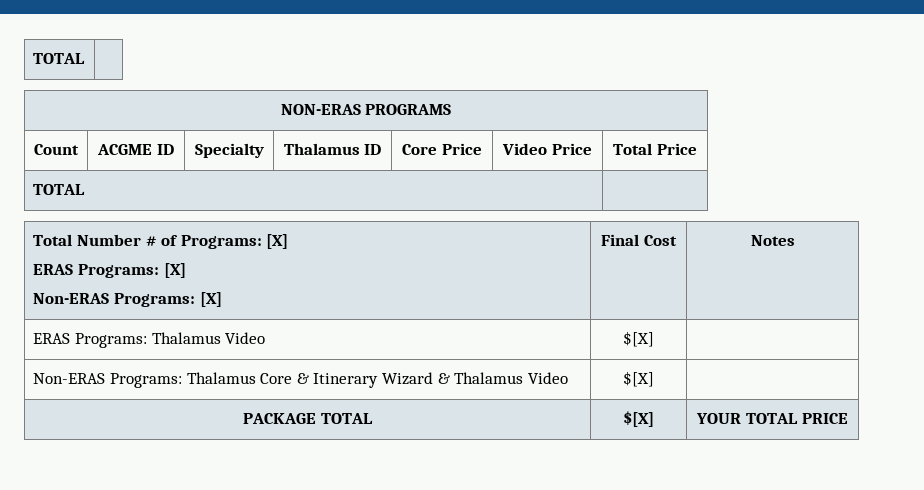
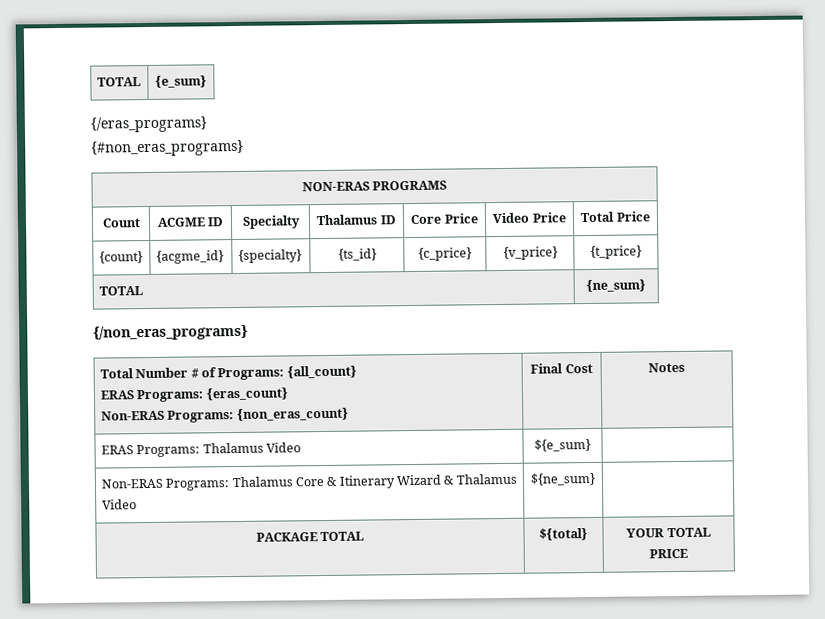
[33,53,86,64] TOTAL | -> [96,77,141,87] [155,75,207,88] [90,116,207,133] [91,139,244,157] TOTAL | {e_sum} // {/eras_programs} // {#non_eras_programs}
[33,184,86,195] // TOTAL | -> [98,251,143,264] [155,250,224,264] [237,249,302,263] [337,248,377,261] [418,247,472,261] [502,246,558,260] [590,245,642,259] [98,286,143,296] [586,279,646,293] [93,324,248,341] // {count} | {acgme_id} | {specialty} | {ts_id} | {c_price} | {v_price} | {t_price} // TOTAL | {ne_sum} // {/non_eras_programs}
[266,234,289,249] [33,263,186,278] [33,292,222,307] [X] // ERAS Programs: [X] // Non-ERAS Programs: [X] -> [286,365,357,379] [99,387,289,403] [100,407,349,423] {all_count} // ERAS Programs: {eras_count} // Non-ERAS Programs: {non_eras_count}
[623,331,654,347] $[X] -> [534,438,591,452] ${e_sum}
[623,371,654,387] $[X] -> [530,472,596,486] ${ne_sum}
[623,411,654,427] $[X] -> [539,528,588,541] ${total}

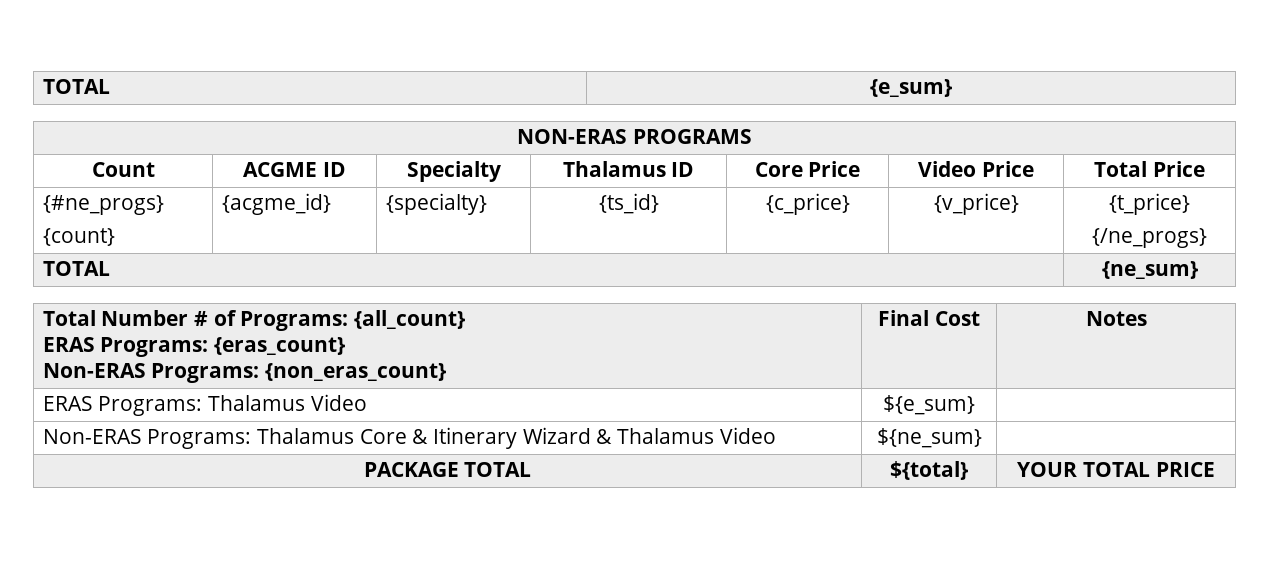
[90,116,207,133] [91,139,244,157] // {/eras_programs} // {#non_eras_programs} -> (952, 88) none
(651, 216) none -> [42,195,164,215] {#ne_progs} //
(642, 252) none -> [1092,228,1207,248] // {/ne_progs}
[93,324,248,341] // {/non_eras_programs} -> (1198, 270) none

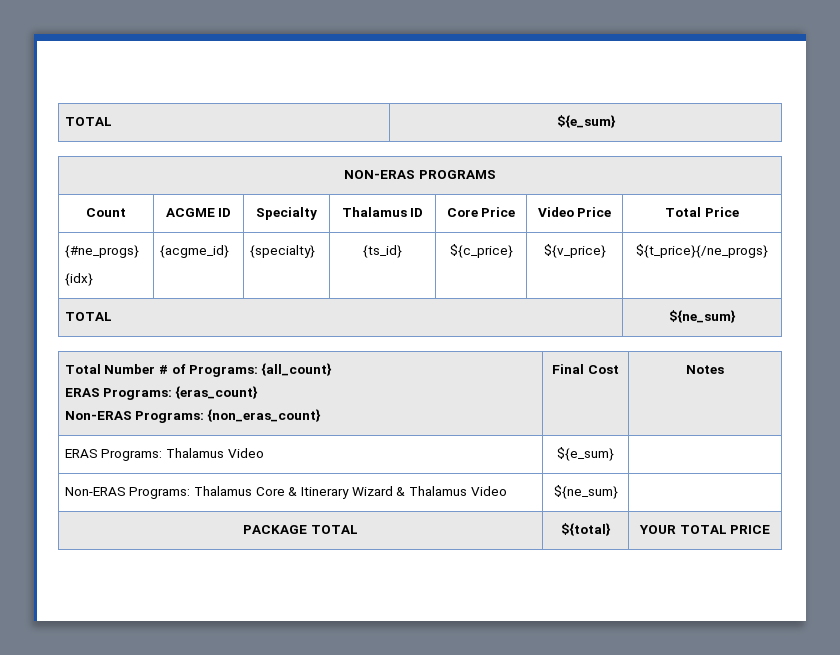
[42,79,110,94] [870,79,952,97] TOTAL | {e_sum} -> [64,117,112,126] [556,115,616,128] TOTAL | ${e_sum}
[42,228,115,246] {count} -> [64,273,93,286] {idx}
[765,193,850,215] [933,193,1019,215] [1109,193,1190,215] [1092,228,1207,248] [42,261,110,276] [1101,261,1198,279] {c_price} | {v_price} | {t_price} // {/ne_progs} // TOTAL | {ne_sum} -> [449,244,513,258] [543,244,606,258] [636,244,768,258] [64,312,112,321] [669,310,736,323] ${c_price} | ${v_price} | ${t_price}{/ne_progs} // TOTAL | ${ne_sum}

